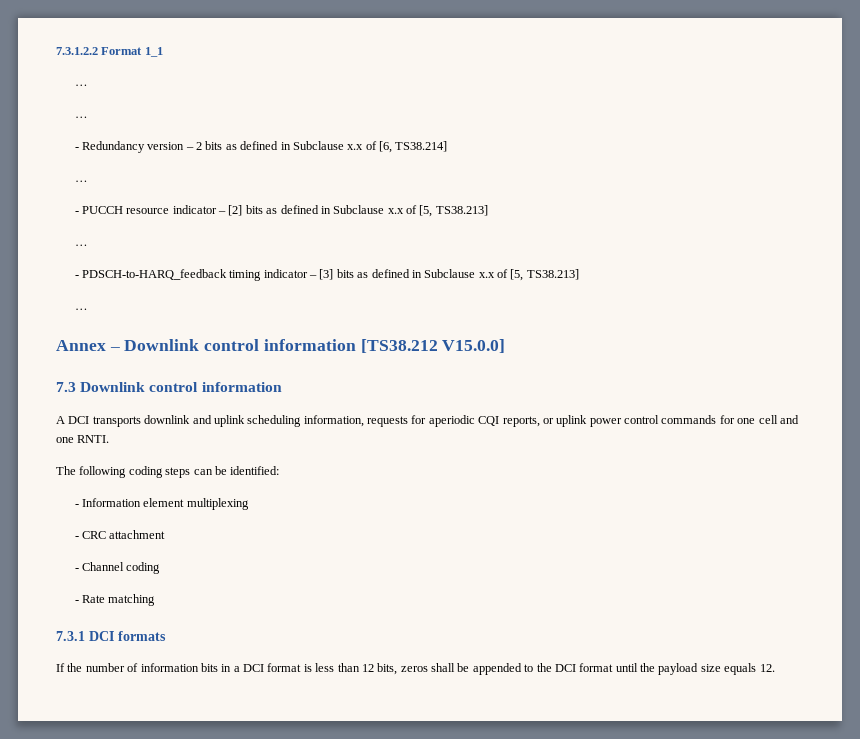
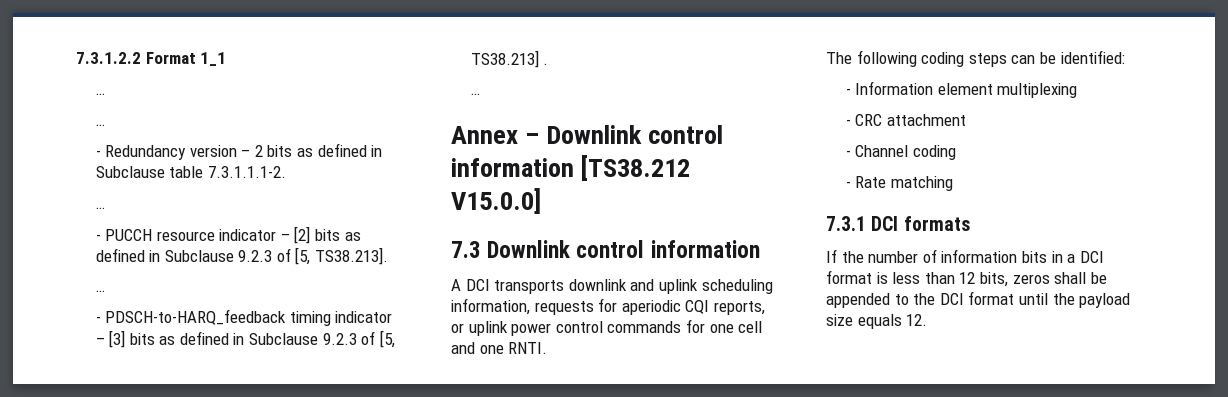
[347,141,448,153] x.x of [6, TS38.214] -> [169,166,286,178] table 7.3.1.1.1-2.
[387,205,488,217] x.x of [5, TS38.213] -> [238,247,389,265] 9.2.3 of [5, TS38.213].
[478,269,579,281] x.x of [5, TS38.213] -> [322,330,395,348] [470,50,549,68] 9.2.3 of [5, TS38.213] .

